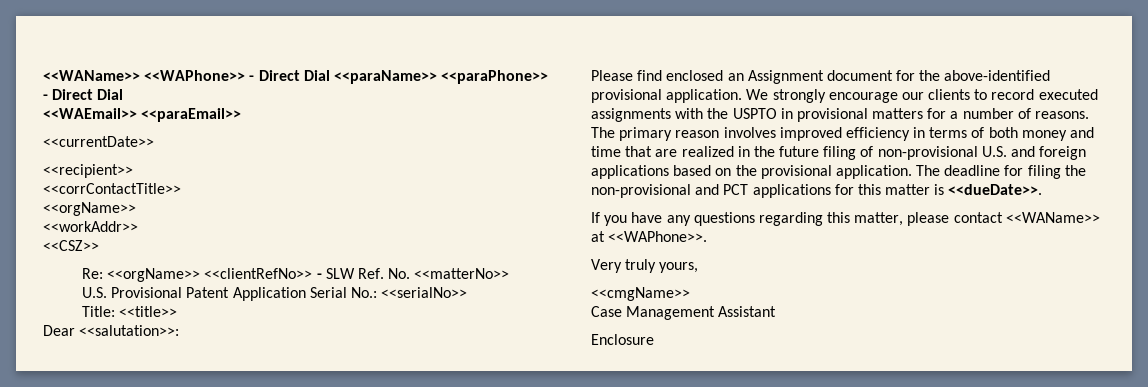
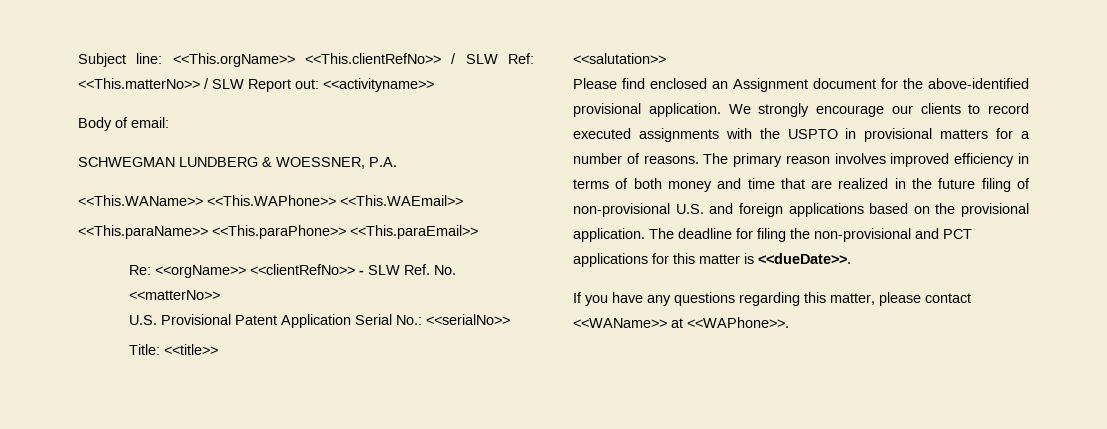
[43,70,549,84] [43,89,124,100] [43,108,242,122] [43,136,154,147] [43,164,133,178] [43,183,181,194] [43,202,136,216] [43,221,138,232] [43,240,99,251] <<WAName>> <<WAPhone>> - Direct Dial <<paraName>> <<paraPhone>> - Direct Dial // <<WAEmail>> <<paraEmail>> // <<currentDate>> // <<recipient>> // <<corrContactTitle>> // <<orgName>> // <<workAddr>> // <<CSZ>> -> [78,53,534,67] [78,78,434,92] [78,117,169,131] [78,157,397,169] [78,195,463,206] [78,225,478,239] Subject line: <<This.orgName>> <<This.clientRefNo>> / SLW Ref: <<This.matterNo>> / SLW Report out: <<activityname>> // Body of email: // SCHWEGMAN LUNDBERG & WOESSNER, P.A. // <<This.WAName>> <<This.WAPhone>> <<This.WAEmail>> // <<This.paraName>> <<This.paraPhone>> <<This.paraEmail>>
[43,325,180,336] Dear <<salutation>>: -> [573,53,666,64] <<salutation>>
[591,259,699,273] [591,287,690,301] [591,306,777,320] [591,334,654,345] // Very truly yours, // <<cmgName>> // Case Management Assistant // Enclosure -> (789, 322) none

